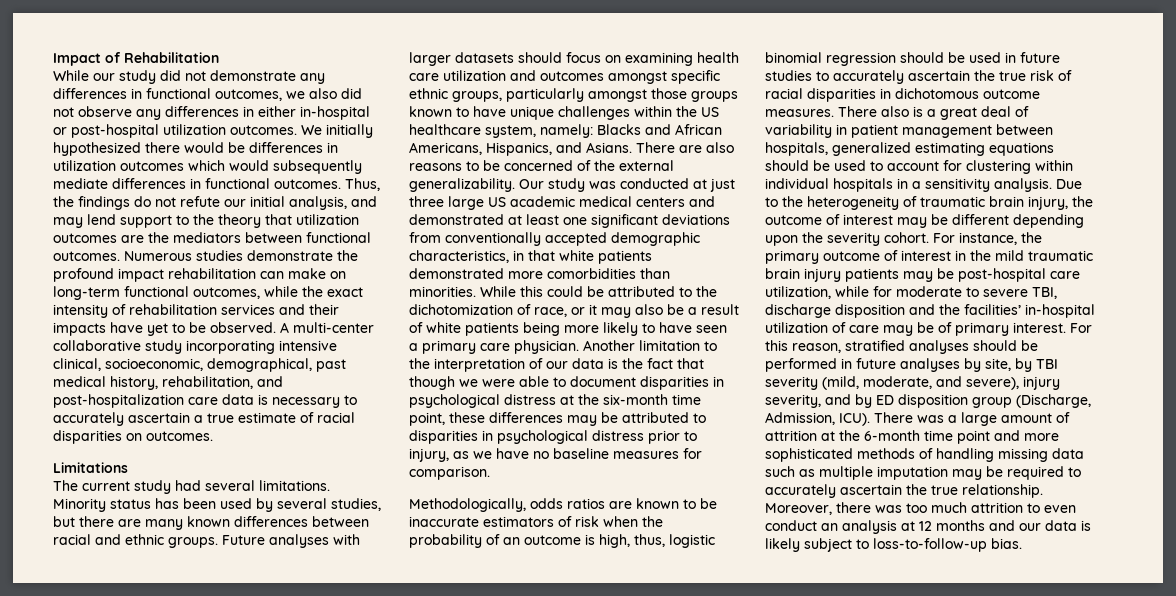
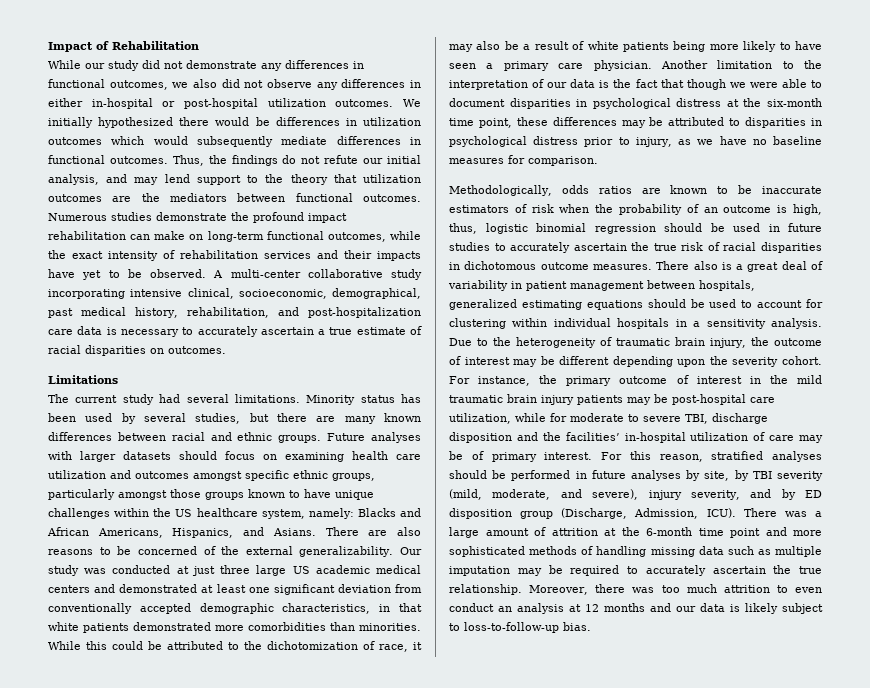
[662,214,730,225] deviations -> [337,584,391,593] deviation
[571,307,585,315] or -> (408, 648) none

